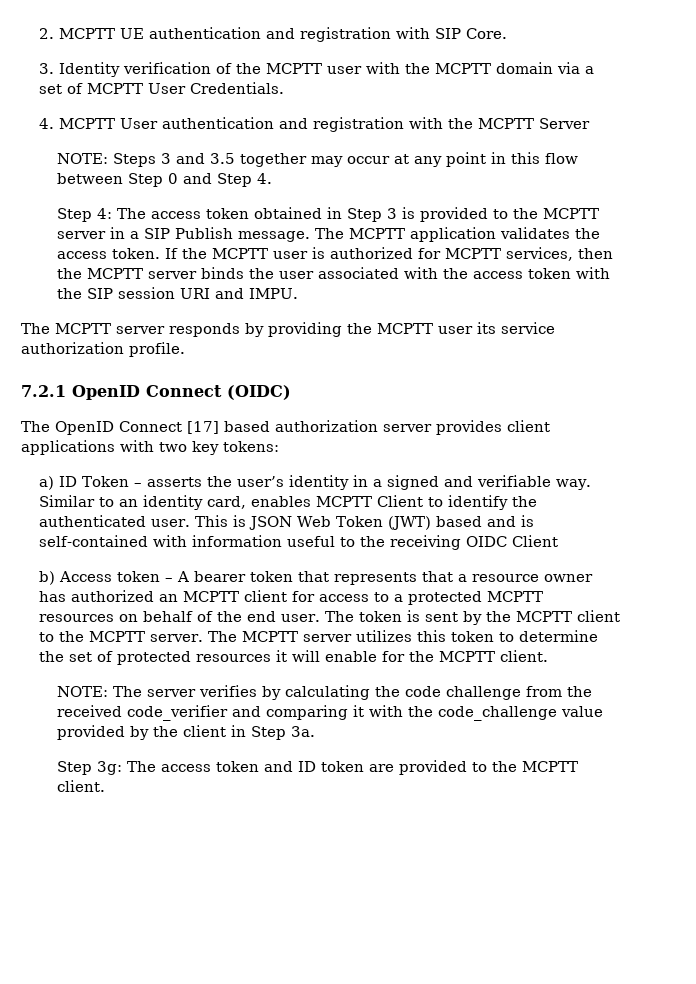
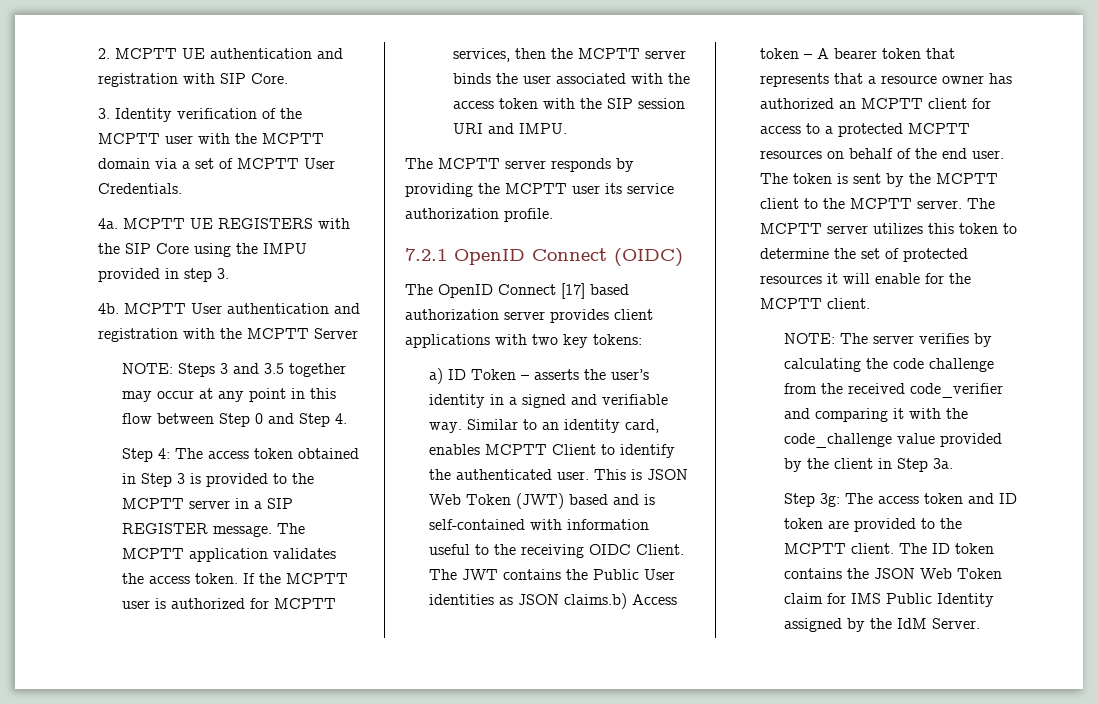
[39,118,55,129] 4. -> [98,218,351,229] [98,243,308,257] [98,268,230,282] [98,303,120,314] 4a. MCPTT UE REGISTERS with the SIP Core using the IMPU provided in step 3. // 4b.
[175,227,234,239] Publish -> [122,523,209,534] REGISTER
[512,535,559,547] [39,571,56,585] Client // b) -> [636,544,685,555] [429,569,676,580] [429,593,628,609] Client. The JWT contains the Public User identities as JSON claims.b)
(106, 786) none -> [899,543,995,554] [784,568,1003,579] [784,593,995,607] [784,618,981,632] The ID token contains the JSON Web Token claim for IMS Public Identity assigned by the IdM Server.

